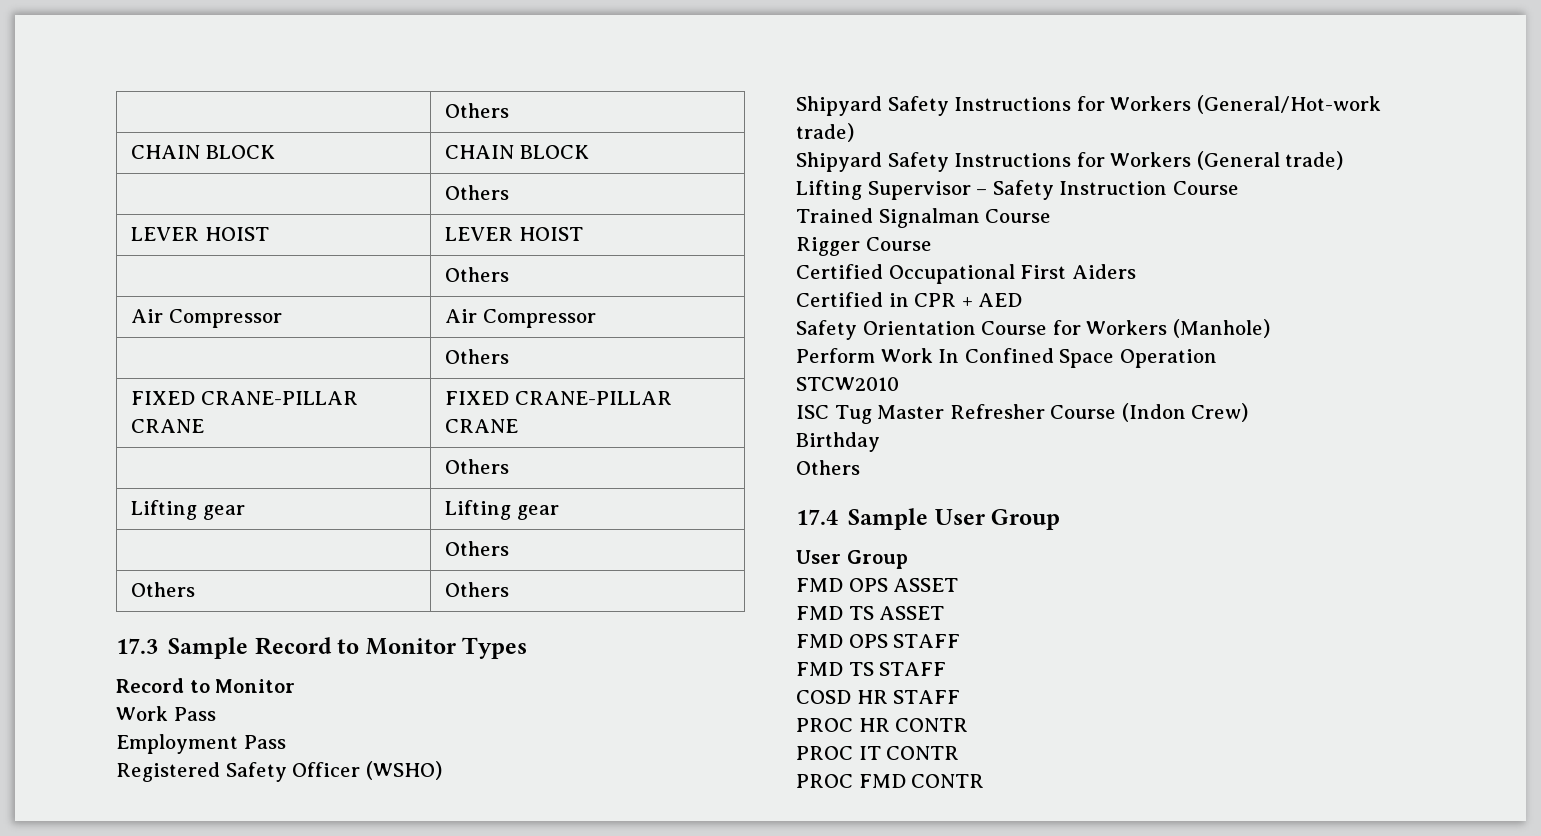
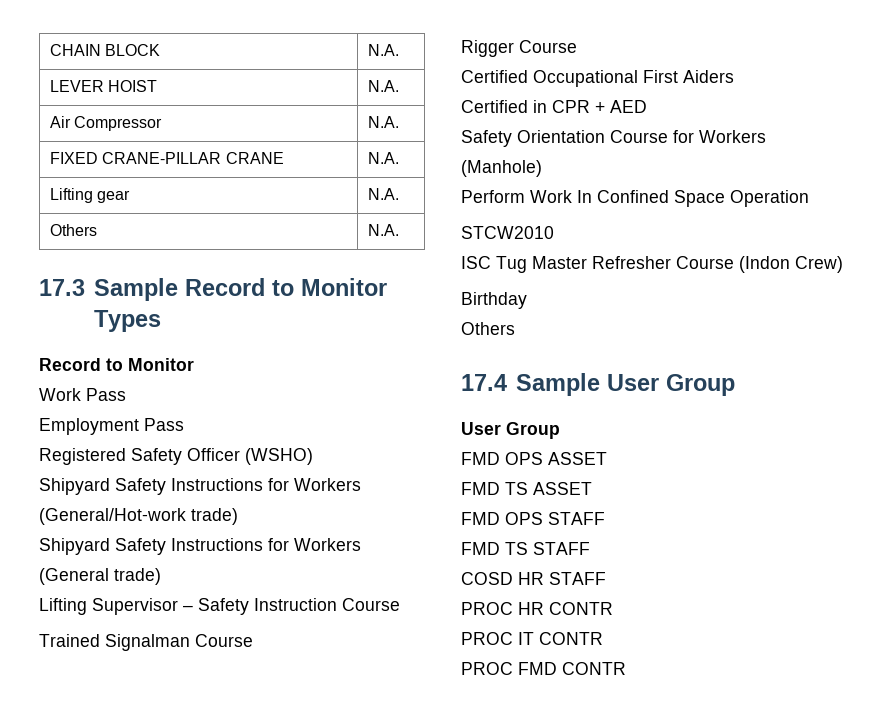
[445,103,510,118] | Others // -> (49, 50) none
[445,145,589,159] [445,185,510,200] CHAIN BLOCK // | Others -> [367,44,399,56] N.A.
[445,227,583,241] [445,267,510,282] LEVER HOIST // | Others -> [367,80,399,92] N.A.
[445,309,596,328] [445,349,510,364] Air Compressor // | Others -> [367,116,399,128] N.A.
[445,391,672,405] [445,419,519,433] [445,459,510,474] FIXED CRANE-PILLAR CRANE // | Others -> [367,152,399,164] N.A.
[445,500,559,520] [445,541,510,556] Lifting gear // | Others -> [367,188,399,200] N.A.
[445,582,510,597] Others -> [367,224,399,236] N.A.

